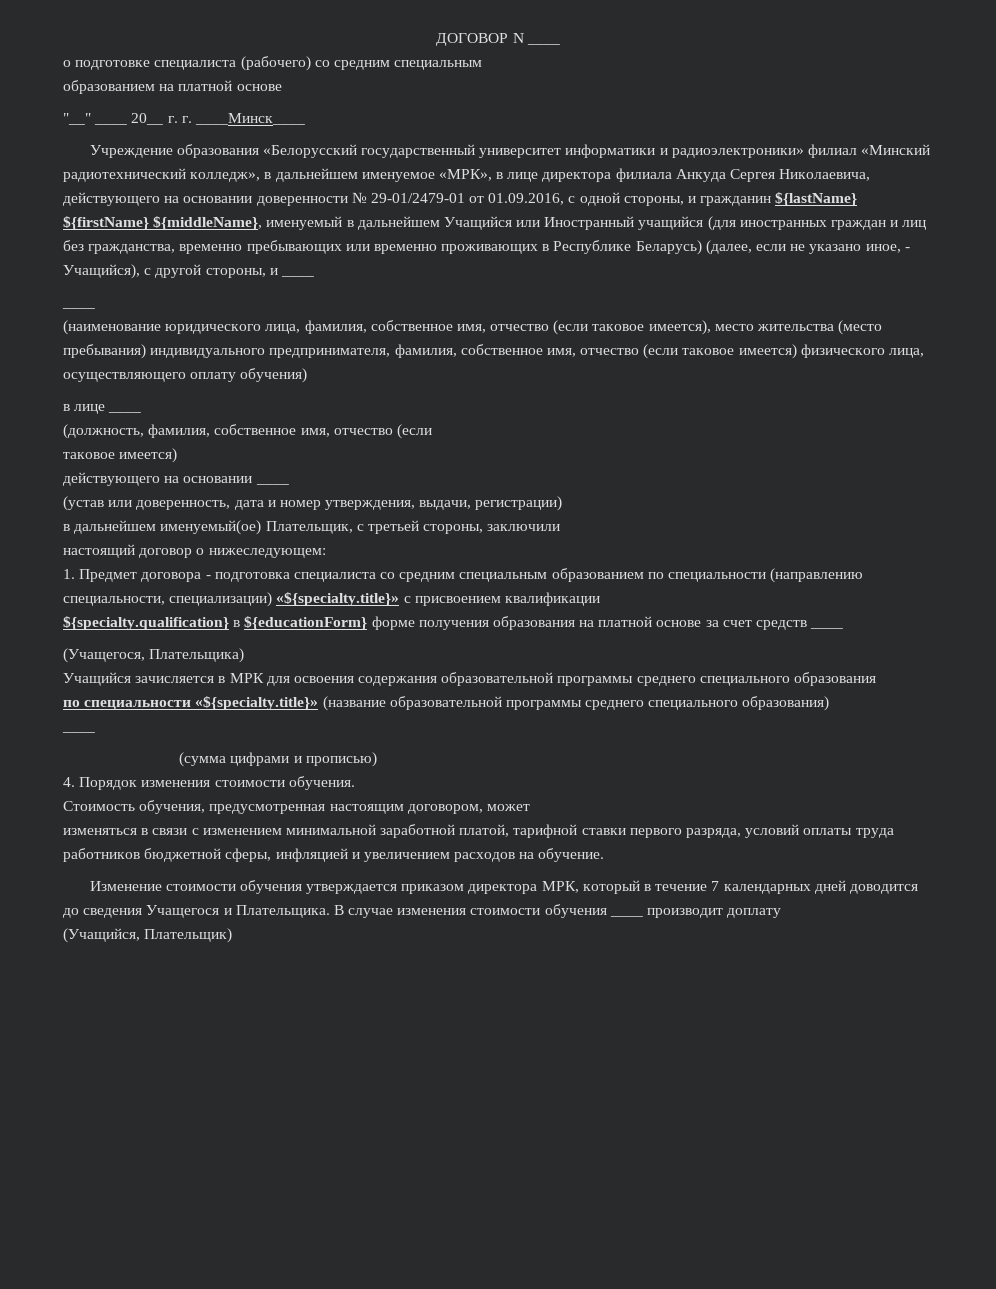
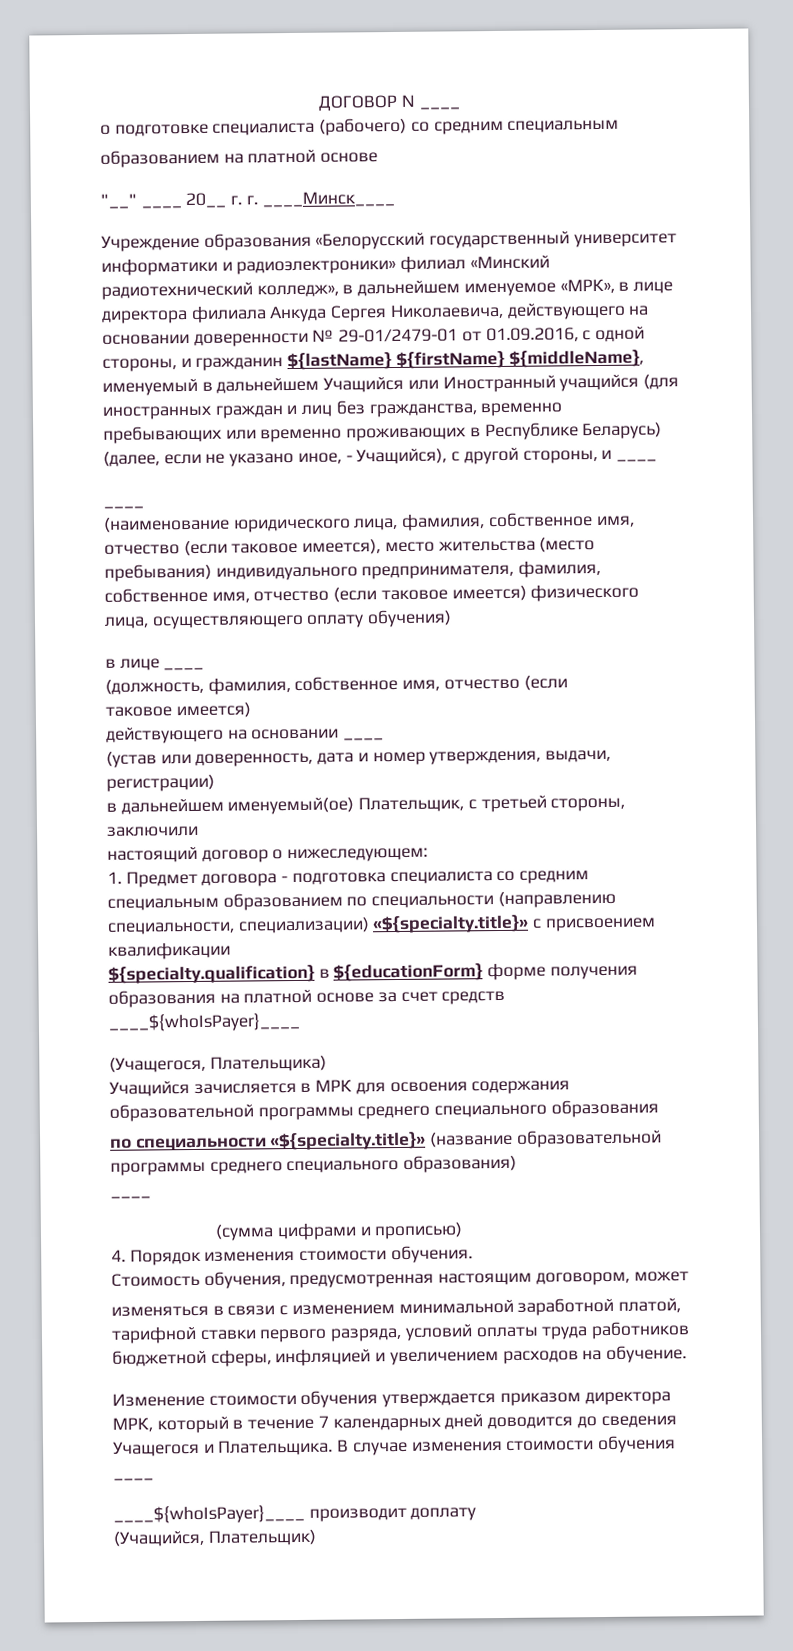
[810,627,844,629] ____ -> [108,1012,300,1032] ____${whoIsPayer}____
(643, 916) none -> [113,1504,305,1524] // ____${whoIsPayer}____

